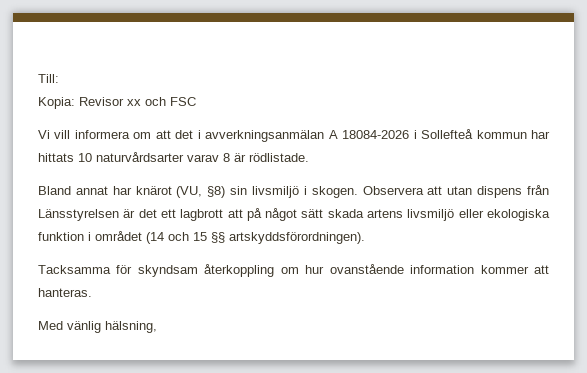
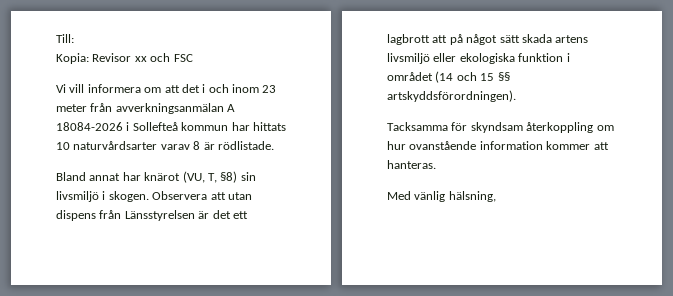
(201, 134) none -> [208,84,277,93] [56,103,113,112] och inom 23 meter från
(203, 192) none -> [207,173,217,183] T,

